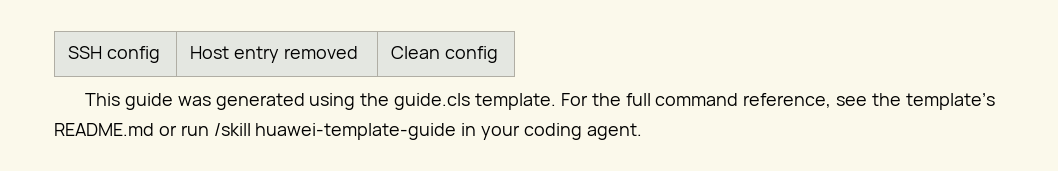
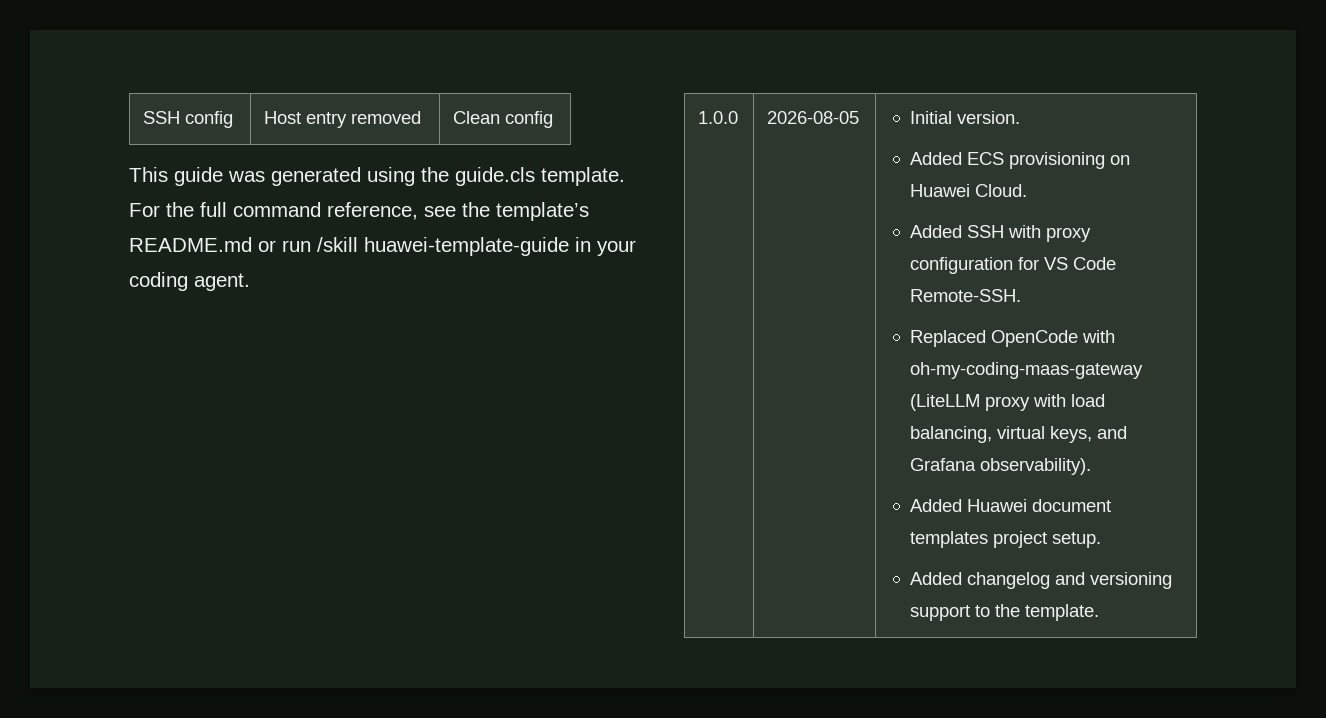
(642, 131) none -> [698,111,739,124] [767,111,860,124] [909,111,1020,124] [909,152,1130,169] [909,184,1027,197] [909,225,1091,242] [909,257,1116,274] [909,289,1021,302] [909,330,1115,347] [909,362,1143,379] [909,394,1105,411] [909,426,1127,443] [909,458,1091,475] [909,499,1111,512] [909,531,1101,548] [909,572,1172,589] [909,604,1099,621] // 1.0.0 | 2026-08-05 | Initial version. // Added ECS provisioning on Huawei Cloud. // Added SSH with proxy configuration for VS Code Remote-SSH. // Replaced OpenCode with oh-my-coding-maas-gateway (LiteLLM proxy with load balancing, virtual keys, and Grafana observability). // Added Huawei document templates project setup. // Added changelog and versioning support to the template.

